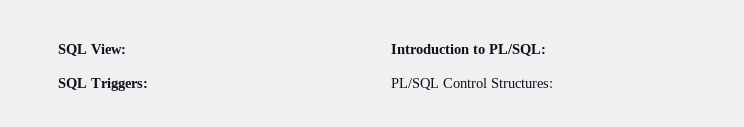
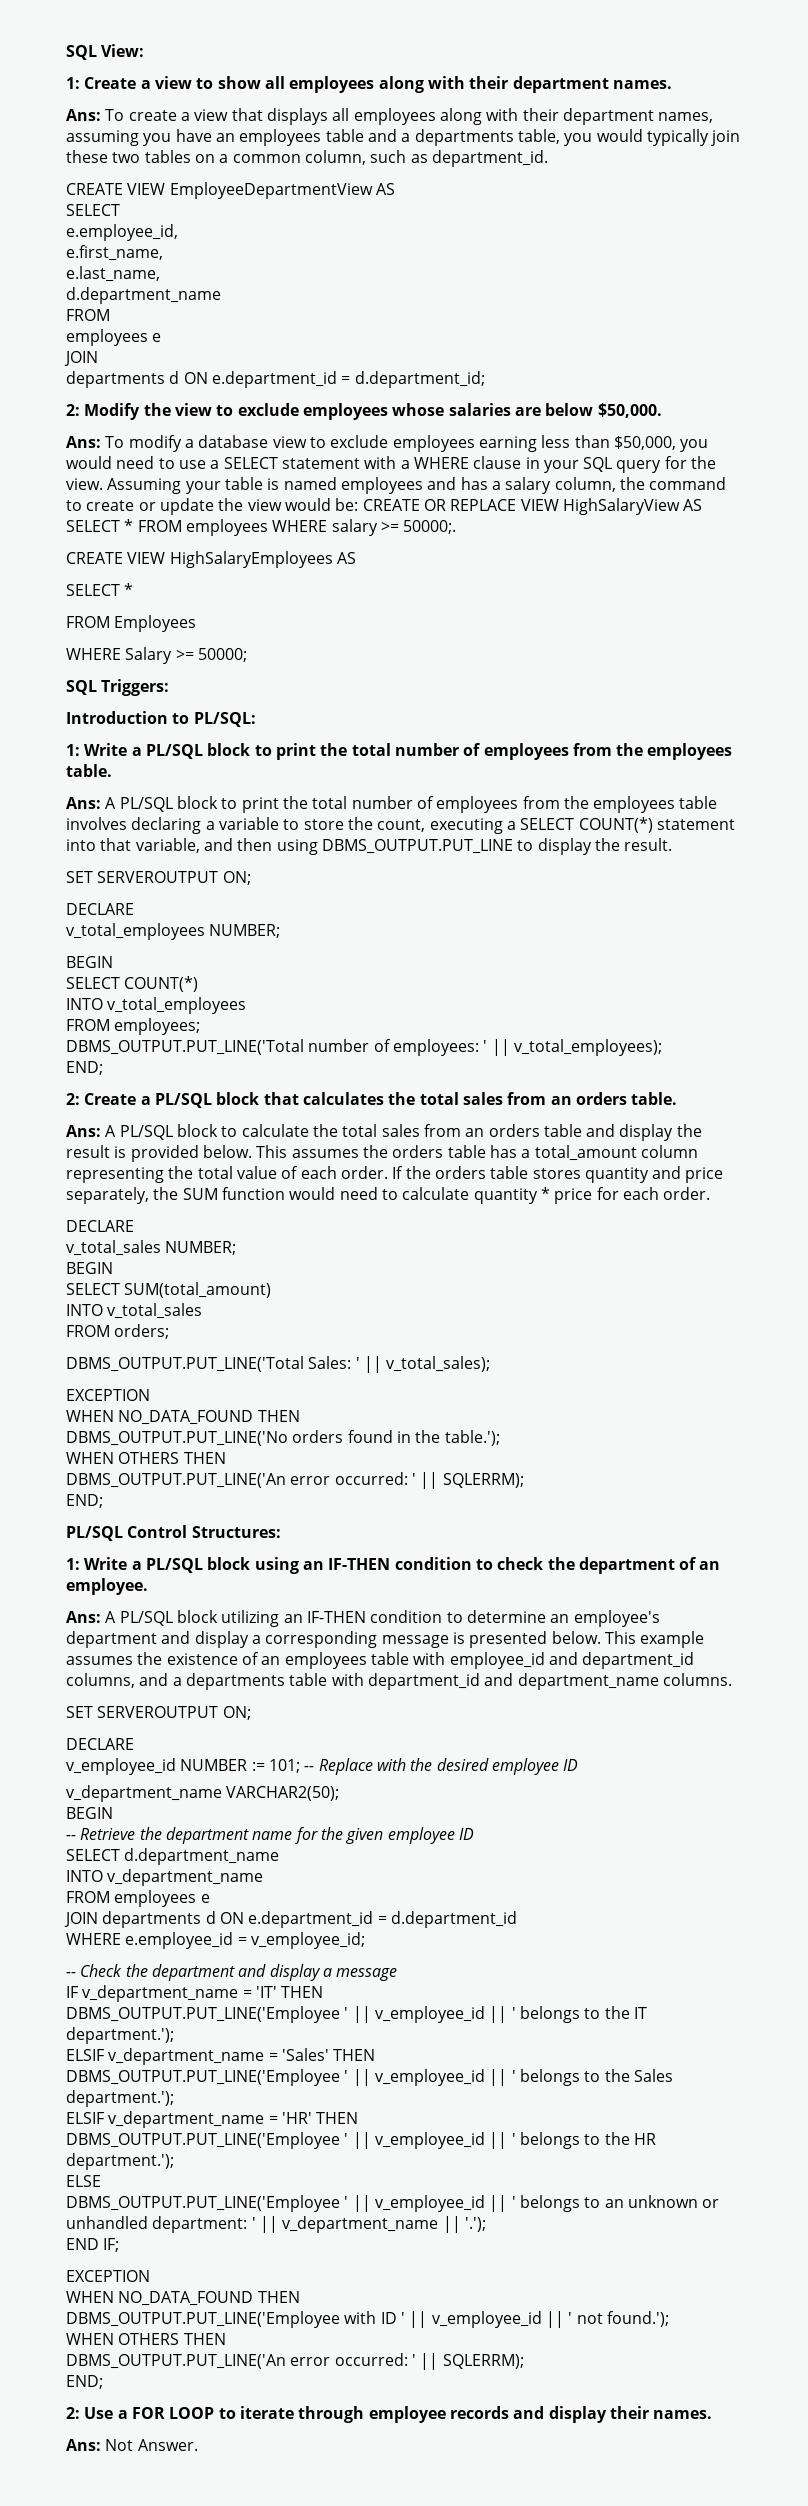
(126, 49) none -> [66,76,672,93] [66,108,714,125] [66,129,741,146] [66,150,548,167] [66,182,395,199] [66,204,120,216] [66,224,178,241] [66,245,163,261] [66,266,160,282] [66,287,221,304] [66,309,110,321] [66,329,162,346] [64,351,98,366] [66,371,485,388] [66,403,662,420] [66,435,709,452] [66,456,717,473] [66,477,727,494] [66,498,703,515] [66,519,457,536] [66,551,356,568] [66,583,134,596] [66,615,197,632] [66,647,247,664] // 1: Create a view to show all employees along with their department names. // Ans: To create a view that displays all employees along with their department names, assuming you have an employees table and a departments table, you would typically join these two tables on a common column, such as department_id. // CREATE VIEW EmployeeDepartmentView AS // SELECT // e.employee_id, // e.first_name, // e.last_name, // d.department_name // FROM // employees e // JOIN // departments d ON e.department_id = d.department_id; // 2: Modify the view to exclude employees whose salaries are below $50,000. // Ans: To modify a database view to exclude employees earning less than $50,000, you would need to use a SELECT statement with a WHERE clause in your SQL query for the view. Assuming your table is named employees and has a salary column, the command to create or update the view would be: CREATE OR REPLACE VIEW HighSalaryView AS SELECT * FROM employees WHERE salary >= 50000;. // CREATE VIEW HighSalaryEmployees AS // SELECT * // FROM Employees // WHERE Salary >= 50000;
[391,78,553,90] PL/SQL Control Structures: -> [66,743,733,760] [66,764,112,777] [66,796,718,813] [66,817,735,834] [66,838,673,855] [66,871,251,885] [66,903,134,915] [66,923,281,940] [66,956,113,968] [66,976,199,992] [66,997,247,1014] [66,1018,201,1035] [66,1039,662,1056] [66,1061,103,1075] [66,1092,678,1108] [66,1124,702,1141] [66,1145,698,1162] [66,1166,724,1183] [66,1187,711,1204] [66,1220,134,1232] [66,1240,237,1256] [66,1262,113,1274] [66,1282,272,1298] [66,1303,203,1319] [66,1324,170,1339] [66,1356,491,1373] [66,1389,150,1401] [66,1410,300,1425] [66,1430,500,1446] [66,1452,226,1464] [66,1472,524,1489] [66,1494,103,1508] [66,1525,281,1541] [66,1557,721,1574] [66,1578,148,1595] [66,1610,660,1627] [66,1631,705,1648] [66,1652,695,1669] [66,1673,732,1690] [66,1706,251,1720] [66,1738,134,1750] [66,1758,579,1775] [66,1785,340,1802] [66,1807,113,1819] [66,1827,474,1844] [66,1848,280,1865] [66,1869,264,1886] [66,1890,210,1907] [64,1911,517,1928] [66,1932,365,1949] [66,1964,398,1981] [66,1985,324,2002] [66,2006,647,2023] [66,2027,174,2044] [66,2048,376,2065] [66,2069,673,2086] [66,2090,174,2107] [66,2111,359,2128] [66,2132,656,2149] [66,2153,174,2170] [66,2175,101,2187] [66,2195,720,2212] [66,2216,486,2233] [66,2238,120,2252] [66,2270,150,2282] [66,2291,300,2306] [66,2311,669,2328] [66,2333,226,2345] [66,2353,524,2370] [66,2375,103,2389] [66,2406,713,2423] [66,2439,198,2451] 1: Write a PL/SQL block to print the total number of employees from the employees table. // Ans: A PL/SQL block to print the total number of employees from the employees table involves declaring a variable to store the count, executing a SELECT COUNT(*) statement into that variable, and then using DBMS_OUTPUT.PUT_LINE to display the result. // SET SERVEROUTPUT ON; // DECLARE // v_total_employees NUMBER; // BEGIN // SELECT COUNT(*) // INTO v_total_employees // FROM employees; // DBMS_OUTPUT.PUT_LINE('Total number of employees: ' || v_total_employees); // END; // 2: Create a PL/SQL block that calculates the total sales from an orders table. // Ans: A PL/SQL block to calculate the total sales from an orders table and display the result is provided below. This assumes the orders table has a total_amount column representing the total value of each order. If the orders table stores quantity and price separately, the SUM function would need to calculate quantity * price for each order. // DECLARE // v_total_sales NUMBER; // BEGIN // SELECT SUM(total_amount) // INTO v_total_sales // FROM orders; // DBMS_OUTPUT.PUT_LINE('Total Sales: ' || v_total_sales); // EXCEPTION // WHEN NO_DATA_FOUND THEN // DBMS_OUTPUT.PUT_LINE('No orders found in the table.'); // WHEN OTHERS THEN // DBMS_OUTPUT.PUT_LINE('An error occurred: ' || SQLERRM); // END; // PL/SQL Control Structures: // 1: Write a PL/SQL block using an IF-THEN condition to check the department of an employee. // Ans: A PL/SQL block utilizing an IF-THEN condition to determine an employee's department and display a corresponding message is presented below. This example assumes the existence of an employees table with employee_id and department_id columns, and a departments table with department_id and department_name columns. // SET SERVEROUTPUT ON; // DECLARE // v_employee_id NUMBER := 101; -- Replace with the desired employee ID // v_department_name VARCHAR2(50); // BEGIN // -- Retrieve the department name for the given employee ID // SELECT d.department_name // INTO v_department_name // FROM employees e // JOIN departments d ON e.department_id = d.department_id // WHERE e.employee_id = v_employee_id; // -- Check the department and display a message // IF v_department_name = 'IT' THEN // DBMS_OUTPUT.PUT_LINE('Employee ' || v_employee_id || ' belongs to the IT department.'); // ELSIF v_department_name = 'Sales' THEN // DBMS_OUTPUT.PUT_LINE('Employee ' || v_employee_id || ' belongs to the Sales department.'); // ELSIF v_department_name = 'HR' THEN // DBMS_OUTPUT.PUT_LINE('Employee ' || v_employee_id || ' belongs to the HR department.'); // ELSE // DBMS_OUTPUT.PUT_LINE('Employee ' || v_employee_id || ' belongs to an unknown or unhandled department: ' || v_department_name || '.'); // END IF; // EXCEPTION // WHEN NO_DATA_FOUND THEN // DBMS_OUTPUT.PUT_LINE('Employee with ID ' || v_employee_id || ' not found.'); // WHEN OTHERS THEN // DBMS_OUTPUT.PUT_LINE('An error occurred: ' || SQLERRM); // END; // 2: Use a FOR LOOP to iterate through employee records and display their names. // Ans: Not Answer.

